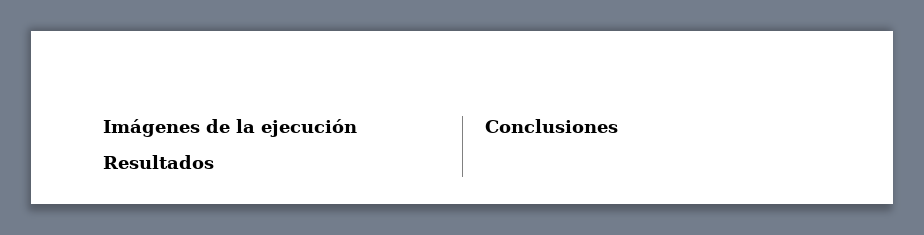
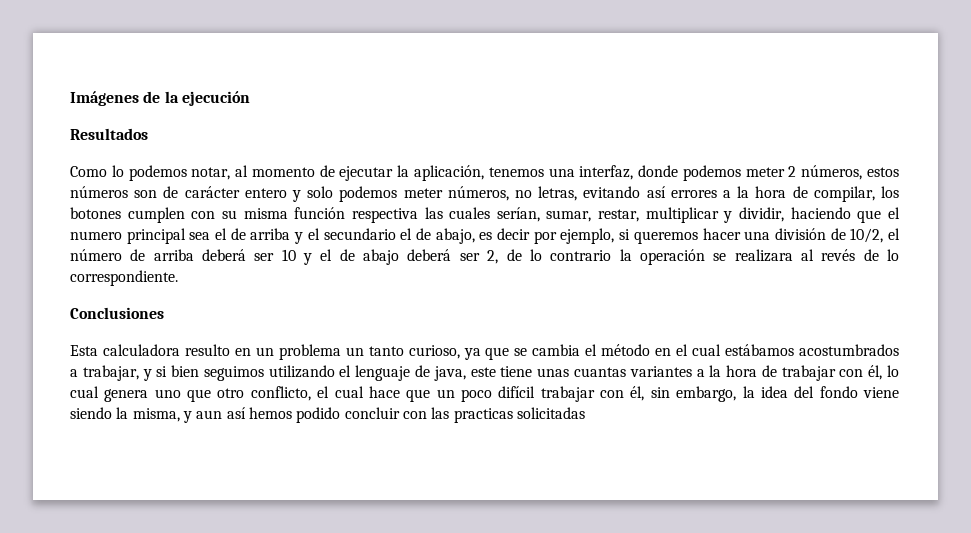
[485,119,618,133] Conclusiones -> [70,165,900,181] [70,186,900,202] [70,207,900,223] [70,228,900,244] [70,249,899,265] [70,270,178,286] [70,307,164,319] [70,344,899,360] [70,365,899,381] [70,386,900,402] [70,407,585,423] Como lo podemos notar, al momento de ejecutar la aplicación, tenemos una interfaz, donde podemos meter 2 números, estos números son de carácter entero y solo podemos meter números, no letras, evitando así errores a la hora de compilar, los botones cumplen con su misma función respectiva las cuales serían, sumar, restar, multiplicar y dividir, haciendo que el numero principal sea el de arriba y el secundario el de abajo, es decir por ejemplo, si queremos hacer una división de 10/2, el número de arriba deberá ser 10 y el de abajo deberá ser 2, de lo contrario la operación se realizara al revés de lo correspondiente. // Conclusiones // Esta calculadora resulto en un problema un tanto curioso, ya que se cambia el método en el cual estábamos acostumbrados a trabajar, y si bien seguimos utilizando el lenguaje de java, este tiene unas cuantas variantes a la hora de trabajar con él, lo cual genera uno que otro conflicto, el cual hace que un poco difícil trabajar con él, sin embargo, la idea del fondo viene siendo la misma, y aun así hemos podido concluir con las practicas solicitadas

